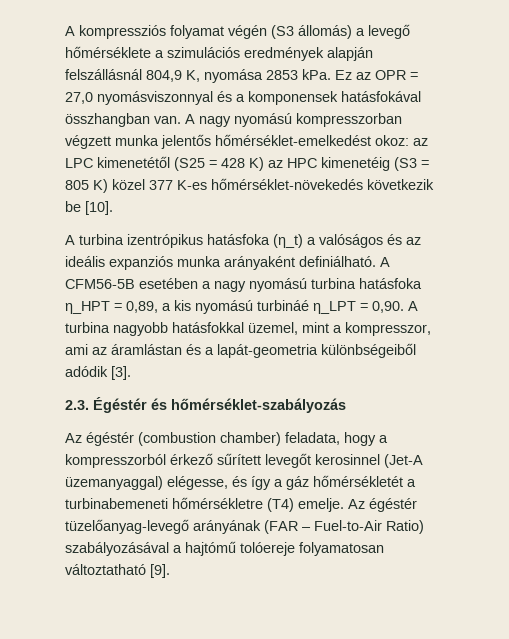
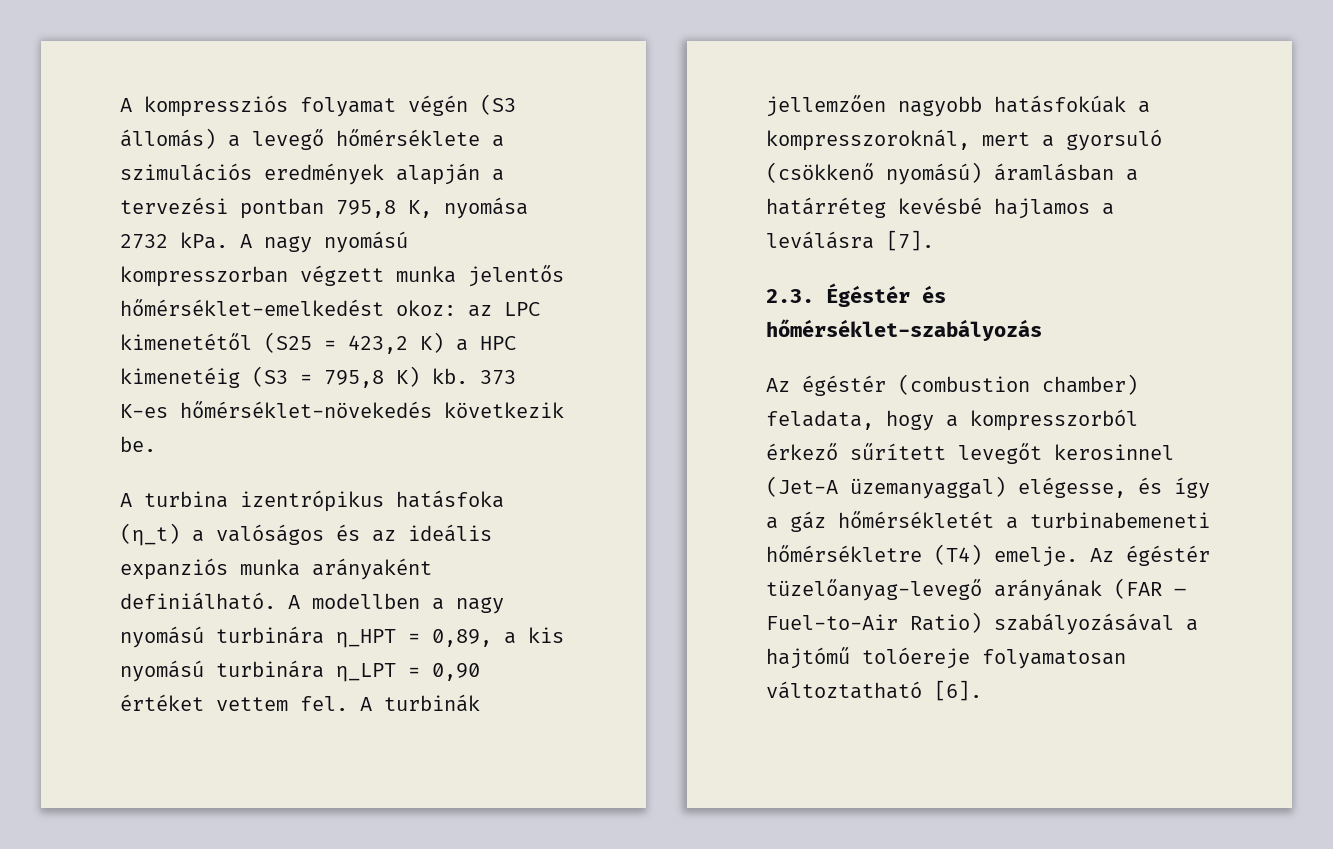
[65,69,418,83] [65,91,421,105] [65,113,181,127] felszállásnál 804,9 K, nyomása 2853 kPa. Ez az OPR = 27,0 nyomásviszonnyal és a komponensek hatásfokával összhangban van. -> [492,169,504,181] [120,197,528,219] [120,232,228,249] a tervezési pontban 795,8 K, nyomása 2732 kPa.
[221,157,283,171] 428 K) az -> [348,332,468,354] 423,2 K) a
[65,179,173,193] 805 K) közel 377 -> [324,366,516,388] 795,8 K) kb. 373
[65,201,113,215] be [10]. -> [120,436,156,452] be.
[65,278,198,289] CFM56-5B esetében -> [312,593,420,609] modellben
[311,278,422,289] turbina hatásfoka -> [216,626,324,644] turbinára
[257,300,309,311] turbináé -> [216,660,324,678] turbinára
[372,301,418,313] [65,322,431,336] [65,343,416,358] [65,366,131,380] 0,90. A turbina nagyobb hatásfokkal üzemel, mint a kompresszor, ami az áramlástan és a lapát-geometria különbségeiből adódik [3]. -> [432,663,480,681] [120,694,480,712] [766,94,1150,117] [766,129,1162,151] [766,162,1138,185] [766,197,1114,219] [766,230,934,251] 0,90 értéket vettem fel. A turbinák jellemzően nagyobb hatásfokúak a kompresszoroknál, mert a gyorsuló (csökkenő nyomású) áramlásban a határréteg kevésbé hajlamos a leválásra [7].
[150,564,170,578] [9]. -> [934,680,982,701] [6].

